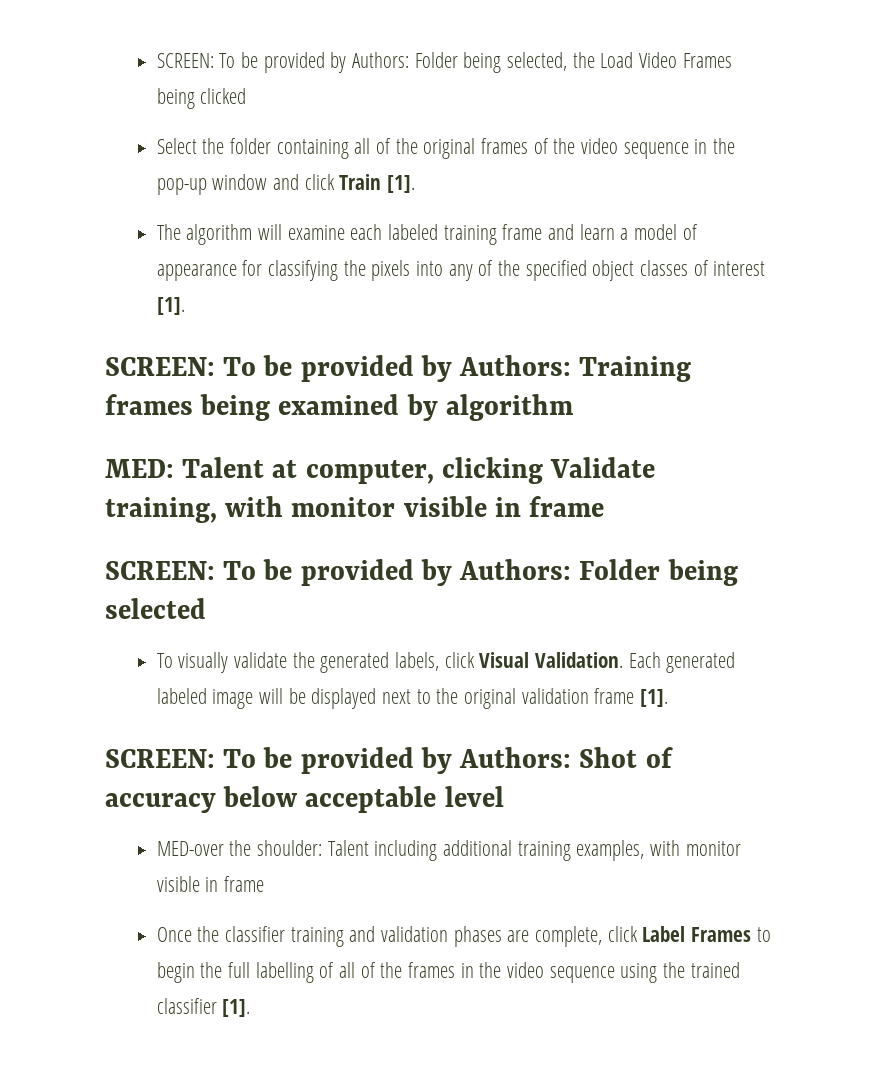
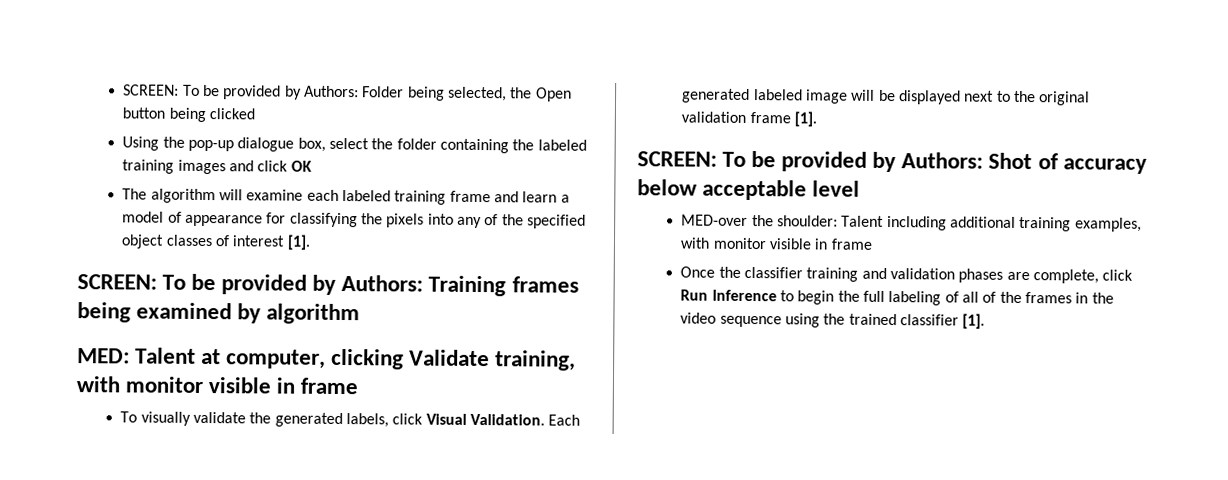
[600,52,732,68] Load Video Frames -> [535,87,572,102] [122,107,166,119] Open button
[156,138,736,159] [156,174,416,195] Select the folder containing all of the original frames of the video sequence in the pop-up window and click Train [1]. -> [122,136,587,154] [122,159,312,175] Using the pop-up dialogue box, select the folder containing the labeled training images and click OK
[105,559,738,586] [105,598,206,619] // SCREEN: To be provided by Authors: Folder being selected -> (359, 386) none
[642,926,752,942] Label Frames -> [680,289,777,302] Run Inference
[255,962,314,983] labelling -> [888,291,942,306] labeling

